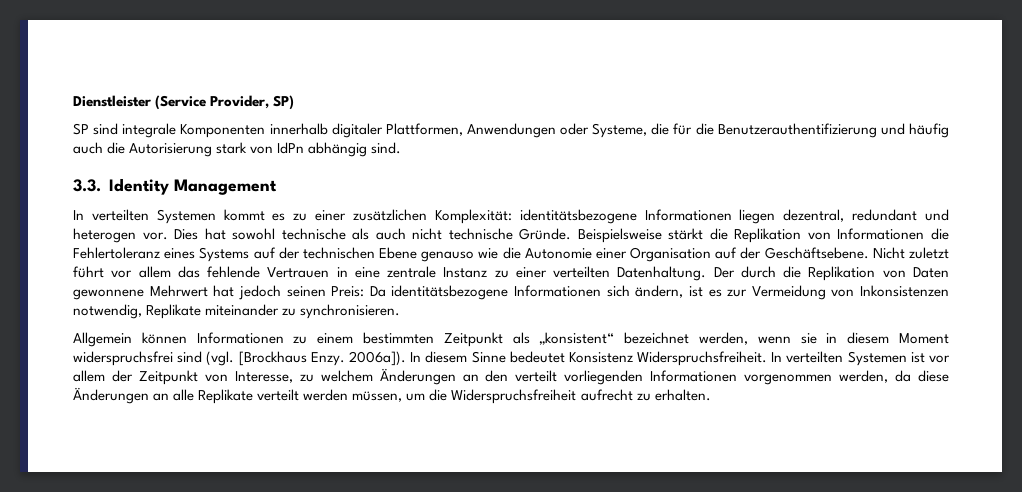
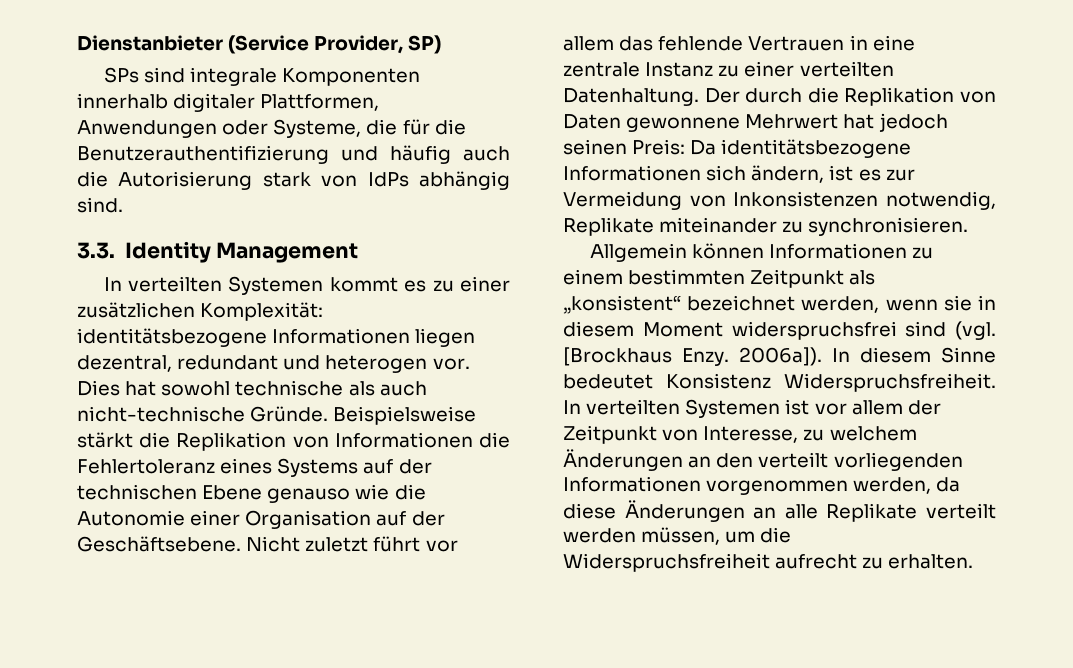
[73,95,151,107] Dienstleister -> [77,35,223,51] Dienstanbieter
[73,123,89,135] SP -> [103,67,139,83] SPs
[277,142,305,154] IdPn -> [367,172,409,187] IdPs
[412,228,513,240] nicht technische -> [77,406,245,422] nicht-technische

